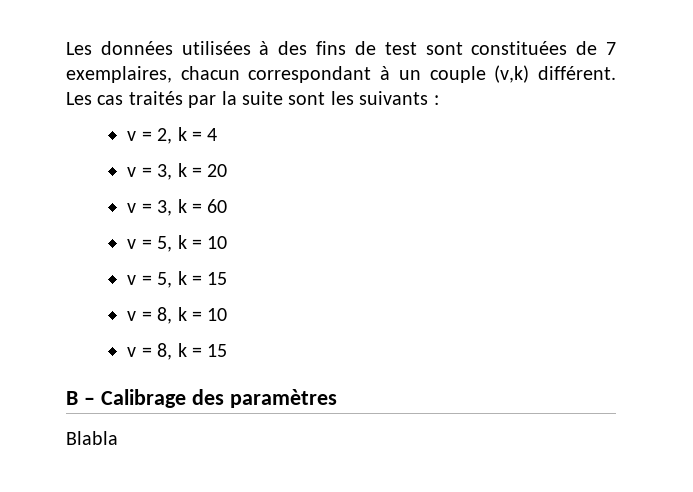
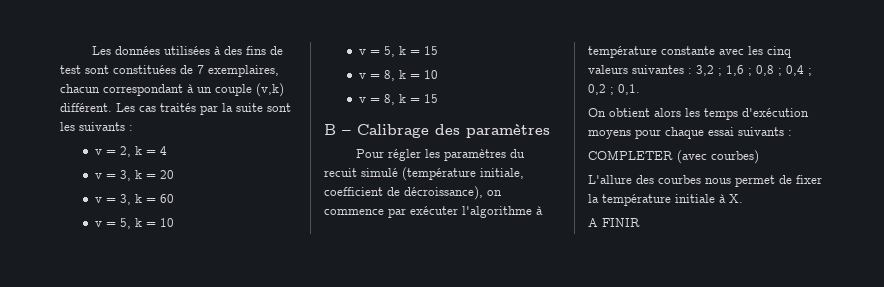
[66,431,118,445] Blabla -> [355,149,525,161] [324,167,524,181] [324,186,502,200] [324,206,543,218] [588,46,791,58] [588,65,812,76] [588,84,640,95] [588,108,809,120] [588,127,792,139] [588,150,759,164] [588,175,822,187] [588,194,743,206] [588,218,640,227] Pour régler les paramètres du recuit simulé (température initiale, coefficient de décroissance), on commence par exécuter l'algorithme à température constante avec les cinq valeurs suivantes : 3,2 ; 1,6 ; 0,8 ; 0,4 ; 0,2 ; 0,1. // On obtient alors les temps d'exécution moyens pour chaque essai suivants : // COMPLETER (avec courbes) // L'allure des courbes nous permet de fixer la température initiale à X. // A FINIR

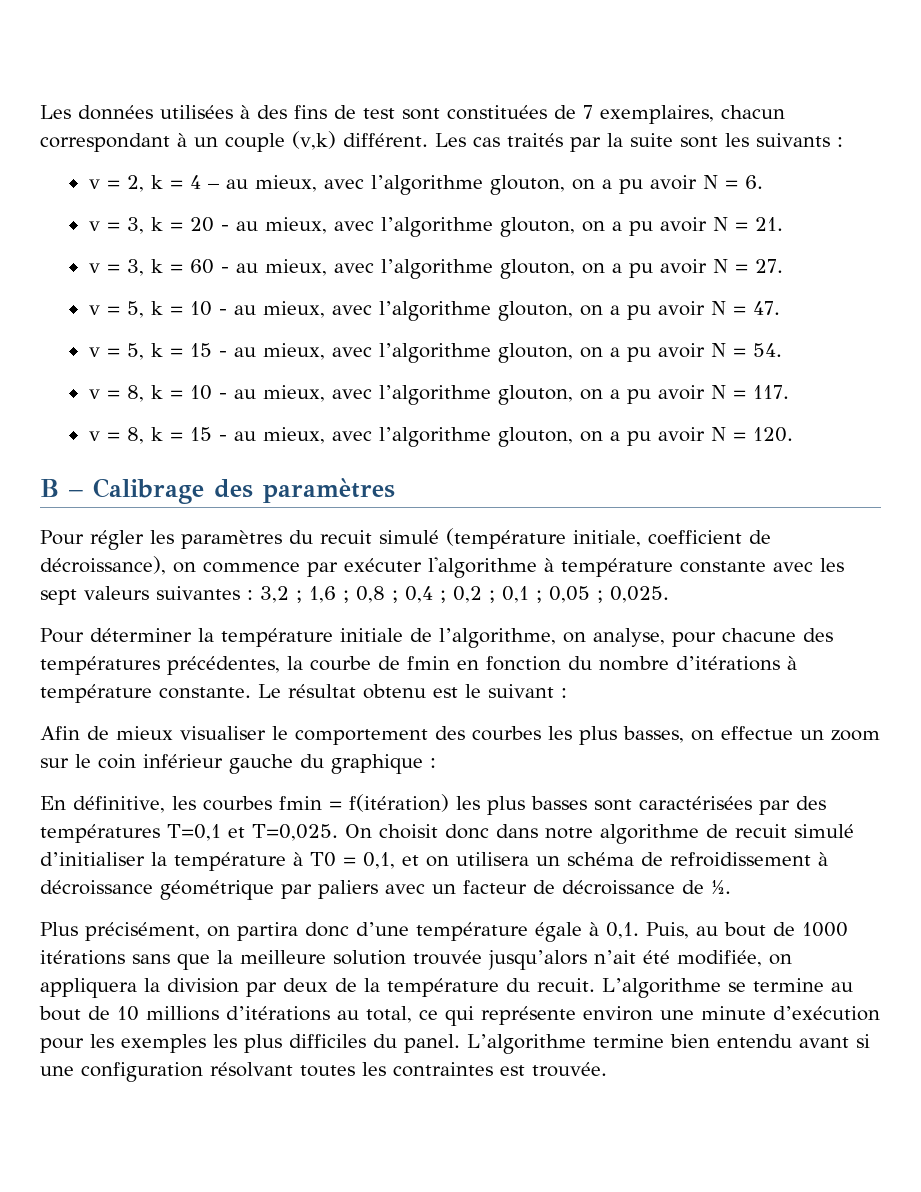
(167, 150) none -> [207,175,763,195] – au mieux, avec l’algorithme glouton, on a pu avoir N = 6.
(174, 174) none -> [220,217,783,237] - au mieux, avec l’algorithme glouton, on a pu avoir N = 21.
(174, 198) none -> [220,259,783,279] - au mieux, avec l’algorithme glouton, on a pu avoir N = 27.
(174, 222) none -> [218,301,780,321] - au mieux, avec l’algorithme glouton, on a pu avoir N = 47.
(438, 50) none -> [218,343,782,363] - au mieux, avec l’algorithme glouton, on a pu avoir N = 54.
(438, 74) none -> [218,385,789,405] - au mieux, avec l’algorithme glouton, on a pu avoir N = 117.
(438, 98) none -> [218,427,793,447] - au mieux, avec l’algorithme glouton, on a pu avoir N = 120.
[767,46,791,58] cinq -> [40,589,77,605] sept
[618,84,640,95] [588,108,809,120] [588,127,792,139] [588,150,759,164] [588,175,822,187] [588,194,743,206] [588,218,640,227] 0,1. // On obtient alors les temps d'exécution moyens pour chaque essai suivants : // COMPLETER (avec courbes) // L'allure des courbes nous permet de fixer la température initiale à X. // A FINIR -> [502,586,669,603] [40,628,833,648] [40,656,797,675] [40,684,567,703] [40,726,880,745] [40,754,436,774] [40,794,826,815] [40,824,854,844] [40,852,828,871] [40,880,731,900] [40,922,848,942] [40,950,792,970] [40,978,853,998] [39,1006,880,1026] [40,1034,870,1054] [40,1062,607,1082] 0,1 ; 0,05 ; 0,025. // Pour déterminer la température initiale de l’algorithme, on analyse, pour chacune des températures précédentes, la courbe de fmin en fonction du nombre d’itérations à température constante. Le résultat obtenu est le suivant : // Afin de mieux visualiser le comportement des courbes les plus basses, on effectue un zoom sur le coin inférieur gauche du graphique : // En définitive, les courbes fmin = f(itération) les plus basses sont caractérisées par des températures T=0,1 et T=0,025. On choisit donc dans notre algorithme de recuit simulé d’initialiser la température à T0 = 0,1, et on utilisera un schéma de refroidissement à décroissance géométrique par paliers avec un facteur de décroissance de ½. // Plus précisément, on partira donc d’une température égale à 0,1. Puis, au bout de 1000 itérations sans que la meilleure solution trouvée jusqu’alors n’ait été modifiée, on appliquera la division par deux de la température du recuit. L’algorithme se termine au bout de 10 millions d’itérations au total, ce qui représente environ une minute d’exécution pour les exemples les plus difficiles du panel. L’algorithme termine bien entendu avant si une configuration résolvant toutes les contraintes est trouvée.

